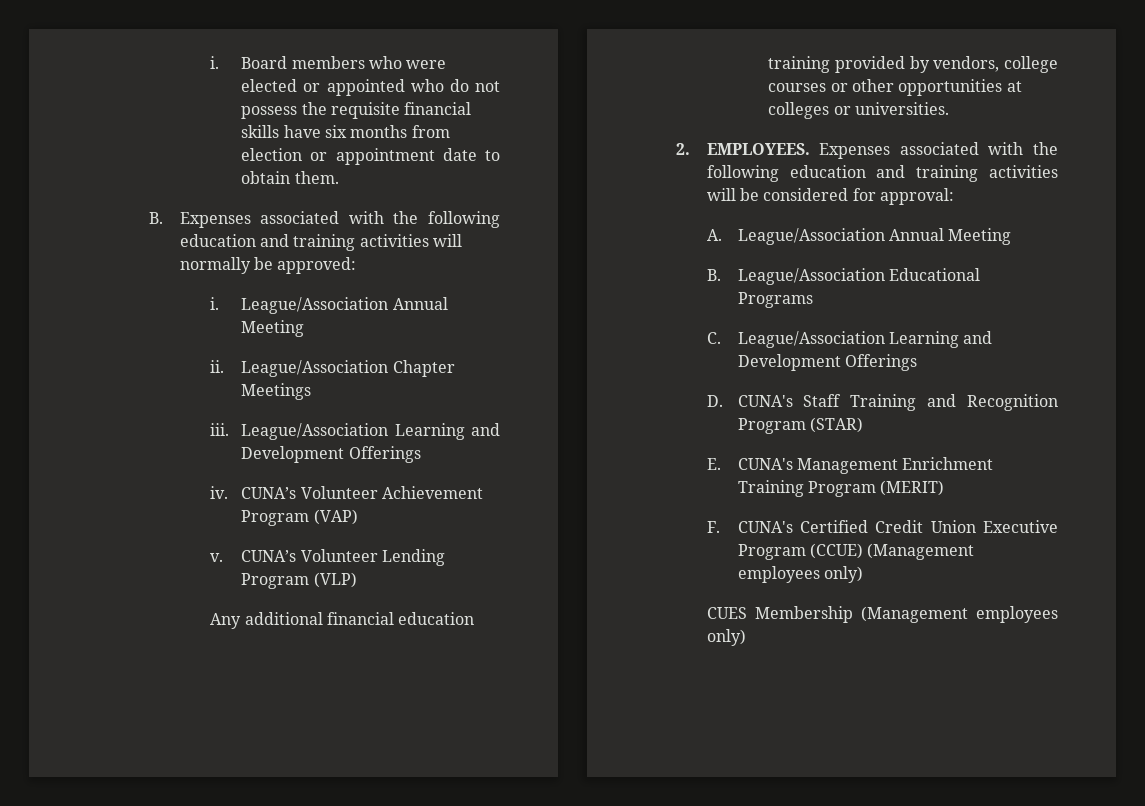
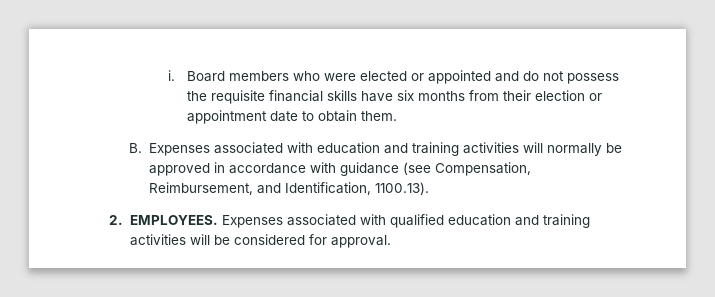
[410,79,444,92] who -> [494,71,519,82] and
(450, 131) none -> [502,90,531,101] their
[393,211,501,228] the following -> (313, 147) none
[277,257,357,274] [210,297,448,314] [241,320,305,337] [210,360,455,377] [241,383,312,400] [210,423,500,440] [241,446,421,463] [210,486,483,499] [241,509,358,526] [210,549,445,566] [241,572,357,589] [210,612,475,629] [768,56,1058,73] [768,79,1022,96] [768,102,950,119] approved: // i. League/Association Annual Meeting // ii. League/Association Chapter Meetings // iii. League/Association Learning and Development Offerings // iv. CUNA’s Volunteer Achievement Program (VAP) // v. CUNA’s Volunteer Lending Program (VLP) // Any additional financial education training provided by vendors, college courses or other opportunities at colleges or universities. -> [148,162,531,176] [148,182,429,195] approved in accordance with guidance (see Compensation, Reimbursement, and Identification, 1100.13).
[1033,142,1058,155] [706,165,779,182] the following -> [390,214,445,228] qualified
[879,188,954,205] [706,228,1012,245] [706,268,980,285] [737,292,813,308] [706,331,993,348] [737,354,917,371] [706,394,1058,411] [737,417,863,434] [706,457,994,474] [737,480,945,497] [706,520,1058,533] [737,543,975,560] [737,566,863,583] [706,606,1058,623] [706,629,746,646] approval: // A. League/Association Annual Meeting // B. League/Association Educational Programs // C. League/Association Learning and Development Offerings // D. CUNA's Staff Training and Recognition Program (STAR) // E. CUNA's Management Enrichment Training Program (MERIT) // F. CUNA's Certified Credit Union Executive Program (CCUE) (Management employees only) // CUES Membership (Management employees only) -> [331,235,392,248] approval.

